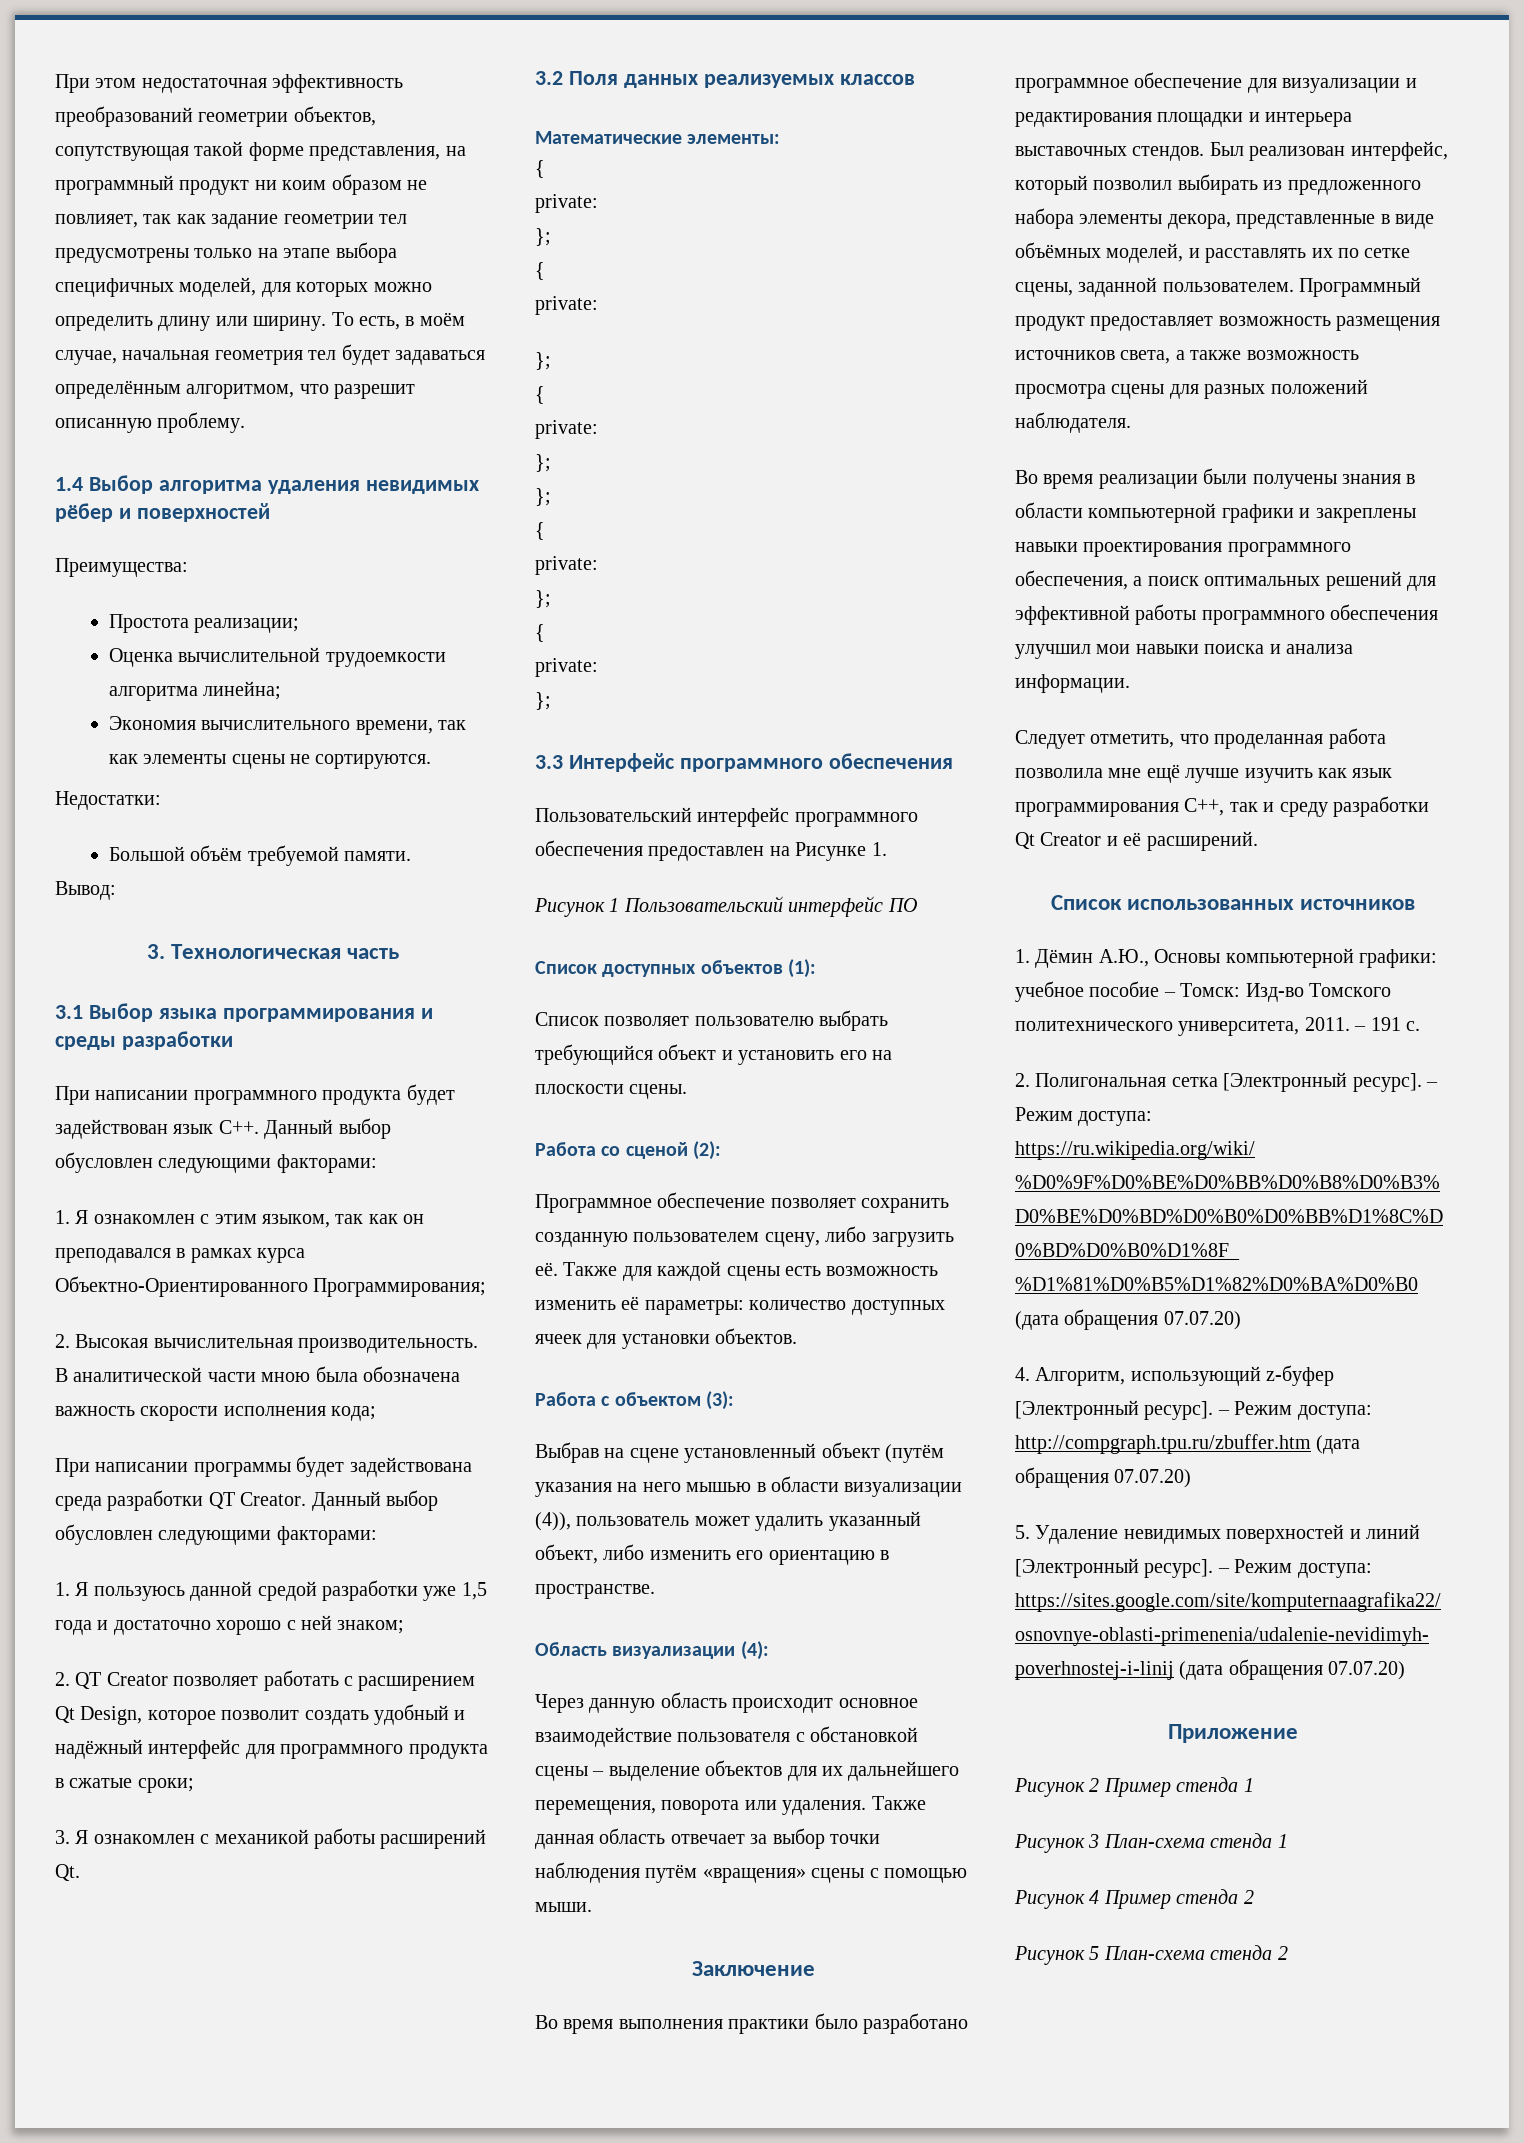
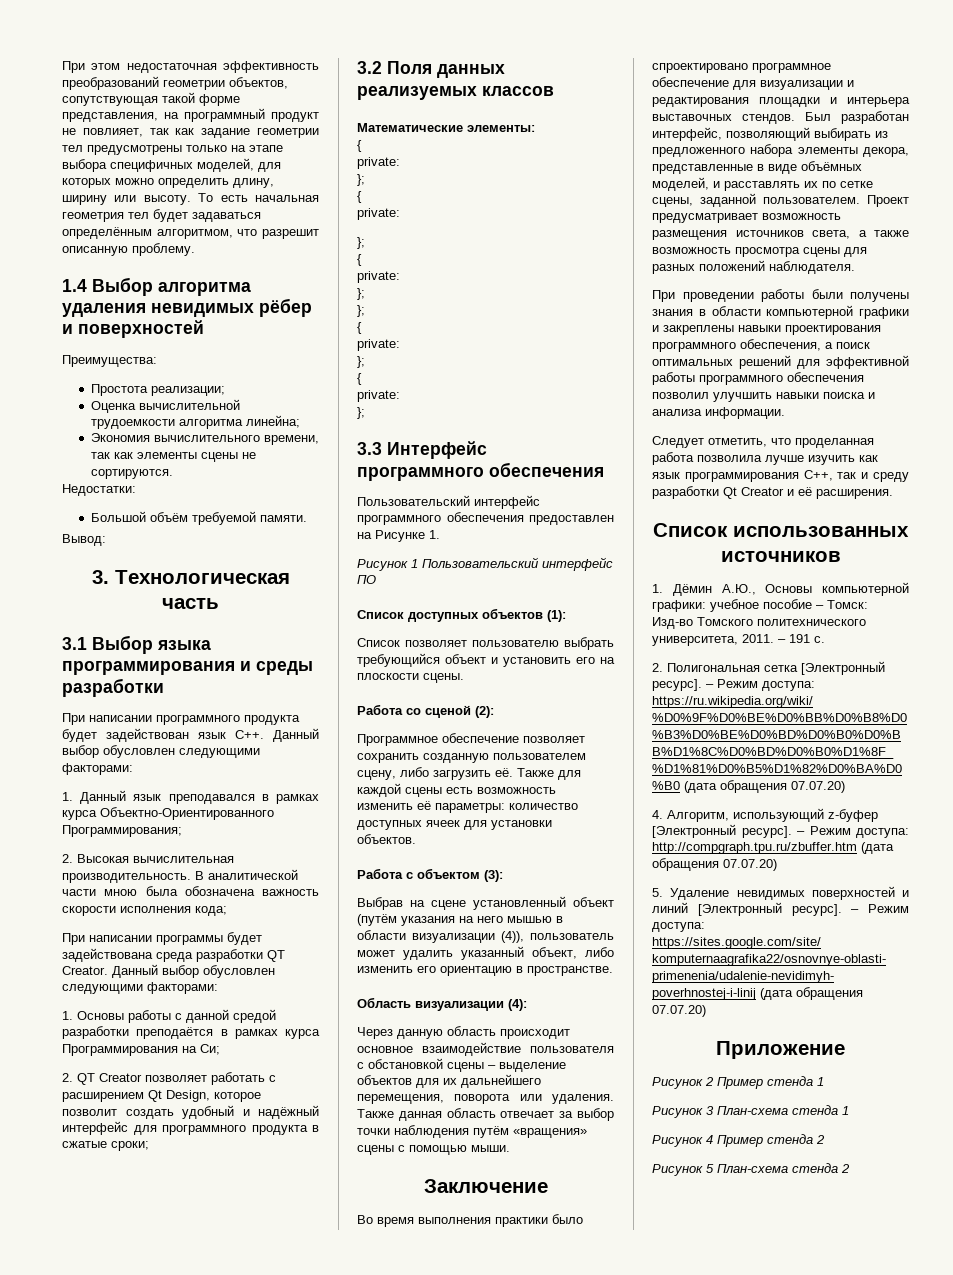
[254,174,402,195] ни коим образом -> (319, 117) none
[158,312,465,331] [55,350,117,365] длину или ширину. То есть, в моём случае, -> [233,178,274,188] [62,193,248,205] длину, ширину или высоту. То есть
[75,1210,425,1228] Я ознакомлен с этим языком, так как он -> [80,790,162,804] Данный язык
[75,1580,487,1601] [55,1615,405,1635] Я пользуюсь данной средой разработки уже 1,5 года и достаточно хорошо с ней знаком; -> [77,1009,276,1023] [62,1026,320,1039] [62,1044,220,1056] Основы работы с данной средой разработки преподаётся в рамках курса Программирования на Си;
[55,1828,487,1849] [55,1864,80,1881] // 3. Я ознакомлен с механикой работы расширений Qt. -> (149, 1146) none
[863,2013,968,2034] разработано -> [652,63,748,73] спроектировано
[1249,141,1448,161] [1015,175,1173,195] реализован интерфейс, который позволил -> [841,111,909,124] [652,127,810,141] разработан интерфейс, позволяющий
[1299,277,1422,297] [1015,316,1214,331] Программный продукт предоставляет -> [867,195,909,207] [652,213,758,223] Проект предусматривает
[1015,470,1198,489] Во время реализации -> [652,289,804,302] При проведении работы
[1015,644,1131,659] улучшил мои -> [652,392,772,402] позволил улучшить
[1108,764,1180,783] мне ещё -> (762, 458) none
[1146,831,1258,851] расширений. -> [816,489,893,499] расширения.

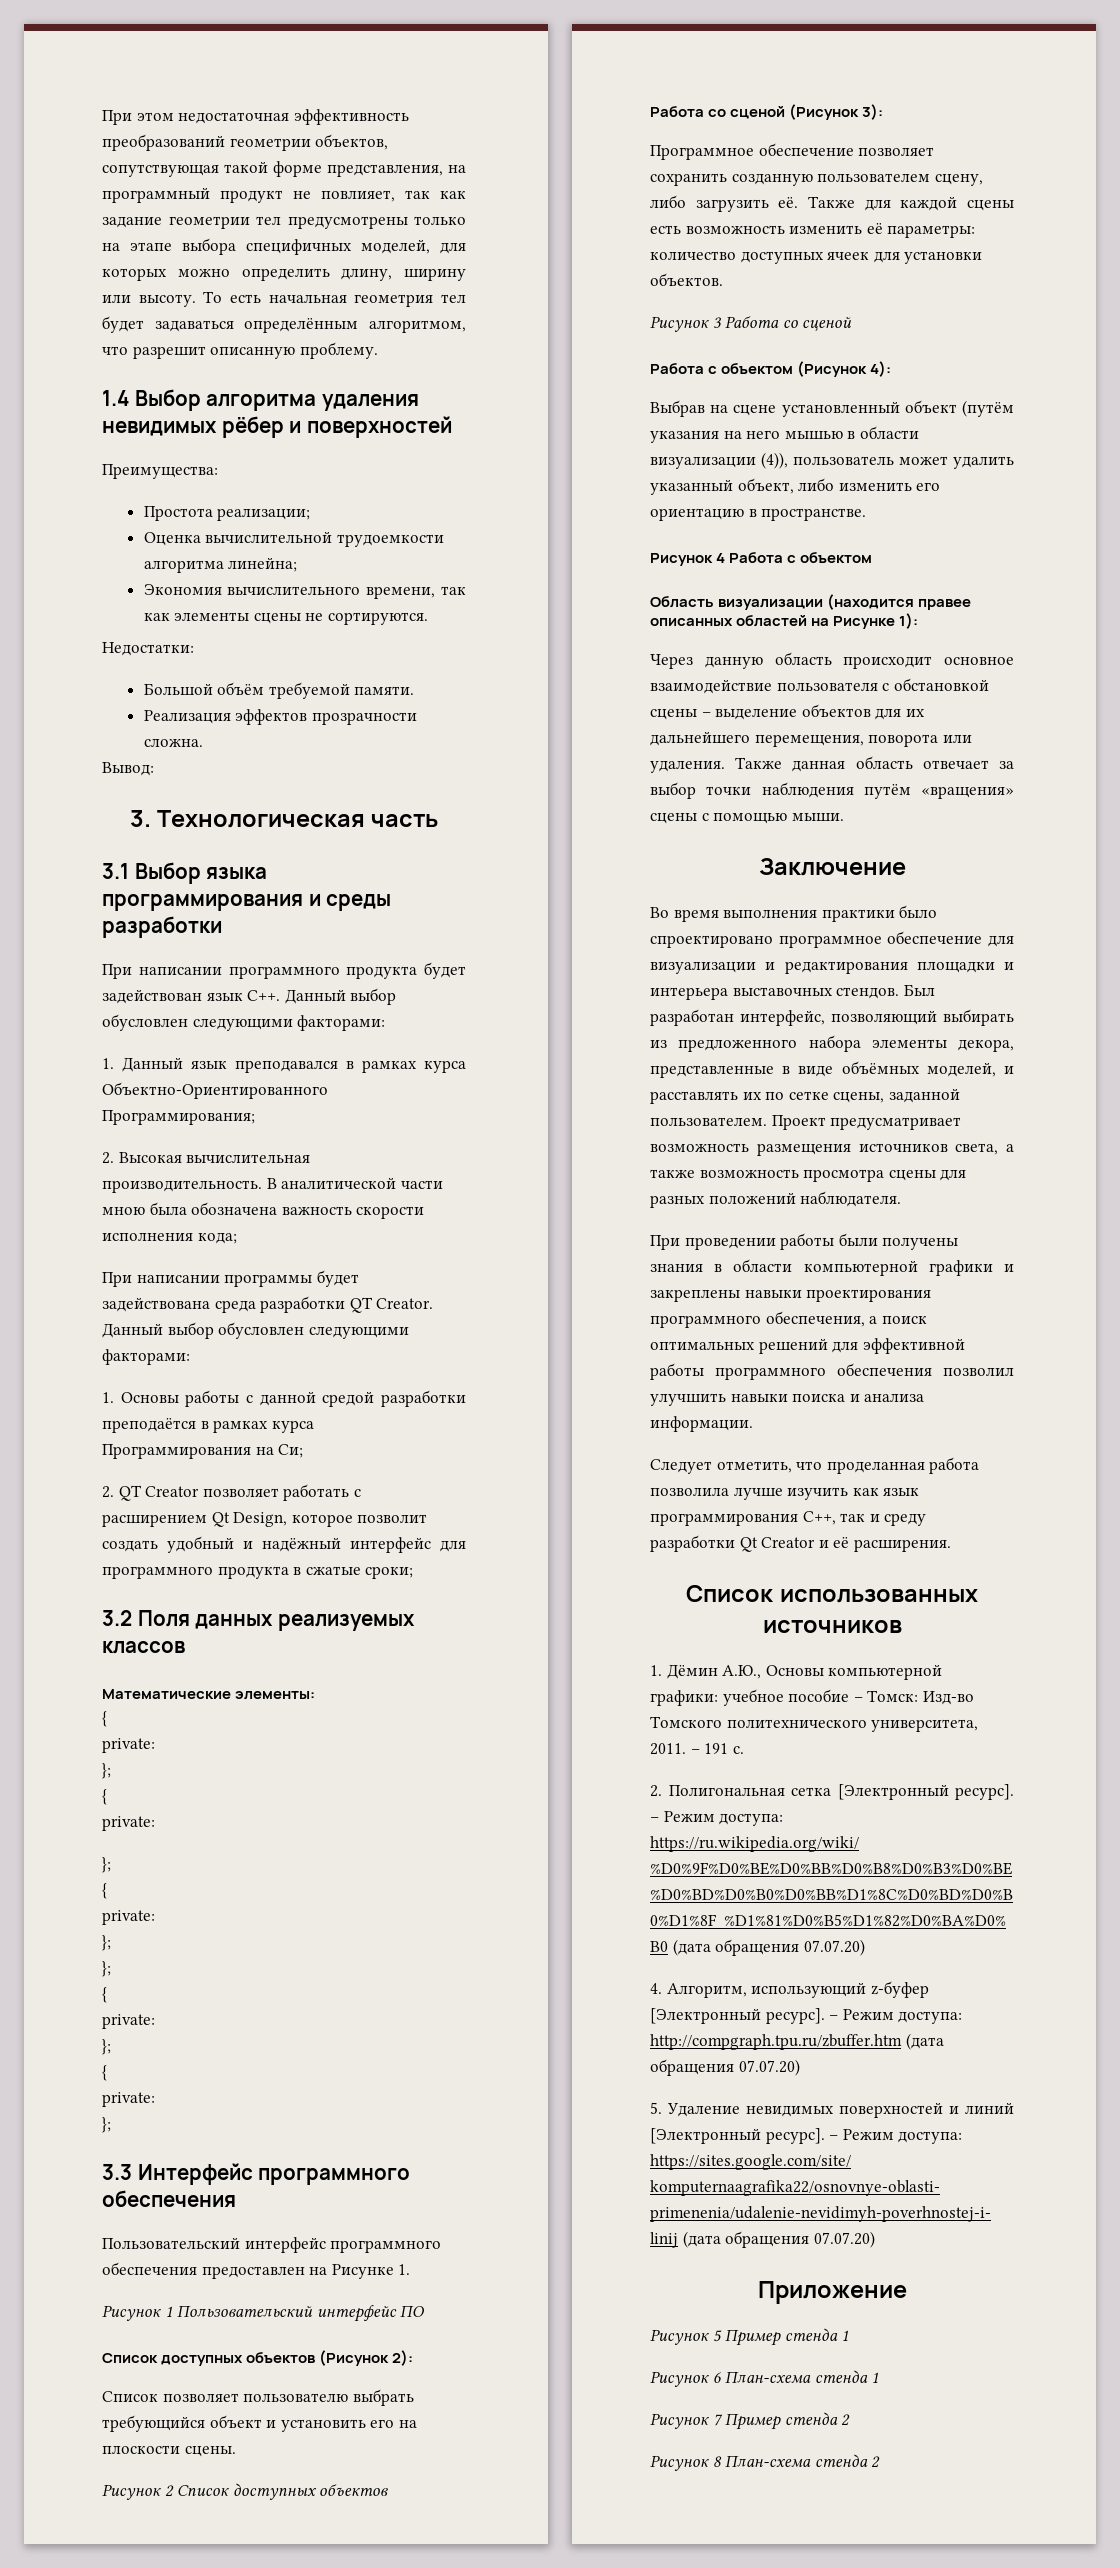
(307, 518) none -> [143,709,417,725] [143,738,203,747] // Реализация эффектов прозрачности сложна.
[547,610,566,622] (1): -> [319,2350,414,2366] (Рисунок 2):
[357,704,494,718] // Работа со сценой (2): -> [102,2483,389,2500] [650,104,884,120] // Рисунок 2 Список доступных объектов // Работа со сценой (Рисунок 3):
[357,868,503,882] // Работа с объектом (3): -> [650,316,853,332] [650,361,892,377] // Рисунок 3 Работа со сценой // Работа с объектом (Рисунок 4):
[357,997,527,1011] Область визуализации (4): -> [650,552,873,566] [650,594,972,610] [650,613,919,629] Рисунок 4 Работа с объектом // Область визуализации (находится правее описанных областей на Рисунке 1):
[705,1077,714,1086] 2 -> [712,2330,722,2342] 5
[706,1106,714,1115] 3 -> [712,2372,722,2383] 6
[706,1135,713,1144] 4 -> [712,2414,723,2426] 7
[706,1164,714,1173] 5 -> [712,2456,722,2467] 8

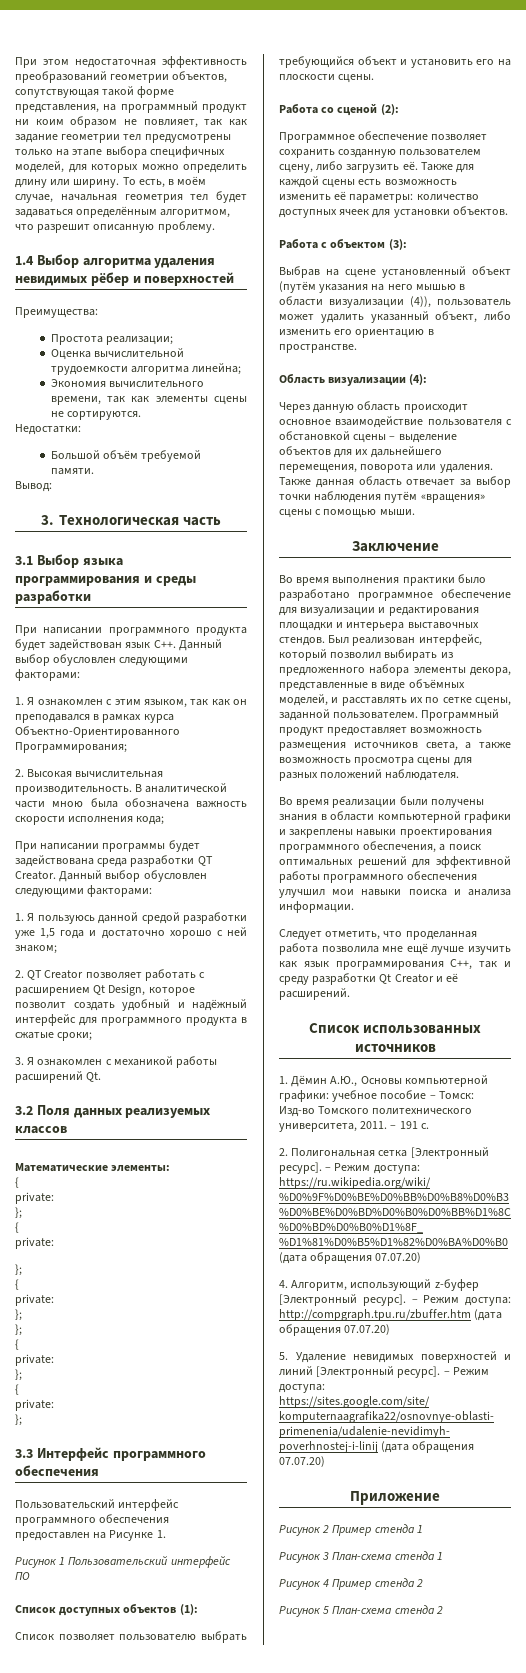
(283, 196) none -> [15,116,118,128] ни коим образом
[341,268,466,281] [102,291,261,307] длину, ширину или высоту. То есть -> [15,176,207,188] [15,194,53,203] длину или ширину. То есть, в моём случае,
[143,709,417,725] [143,738,203,747] // Реализация эффектов прозрачности сложна. -> (94, 471) none
[122,1057,227,1072] Данный язык -> [27,697,247,708] Я ознакомлен с этим языком, так как он
[120,1390,466,1407] [102,1418,314,1433] [102,1444,304,1459] Основы работы с данной средой разработки преподаётся в рамках курса Программирования на Си; -> [27,912,248,924] [15,927,247,939] [15,945,57,954] Я пользуюсь данной средой разработки уже 1,5 года и достаточно хорошо с ней знаком;
(414, 1572) none -> [15,1056,218,1068] [15,1071,102,1083] // 3. Я ознакомлен с механикой работы расширений Qt.
[319,2350,414,2366] (Рисунок 2): -> [179,1604,198,1615] (1):
[102,2483,389,2500] [650,104,884,120] // Рисунок 2 Список доступных объектов // Работа со сценой (Рисунок 3): -> [279,103,399,116] // Работа со сценой (2):
[650,316,853,332] [650,361,892,377] // Рисунок 3 Работа со сценой // Работа с объектом (Рисунок 4): -> [279,238,407,250] // Работа с объектом (3):
[650,552,873,566] [650,594,972,610] [650,613,919,629] Рисунок 4 Работа с объектом // Область визуализации (находится правее описанных областей на Рисунке 1): -> [279,373,428,386] Область визуализации (4):
[650,935,773,948] спроектировано -> [279,589,350,601] разработано
[650,1009,937,1026] разработан интерфейс, позволяющий -> [352,634,482,646] [279,649,382,661] реализован интерфейс, который позволил
[771,1115,962,1130] Проект предусматривает -> [421,709,500,721] [279,727,408,736] Программный продукт предоставляет
[650,1233,835,1250] При проведении работы -> [279,797,397,808] Во время реализации
[943,1367,1014,1376] [650,1393,726,1406] позволил улучшить -> [279,889,355,898] улучшил мои
(729, 1491) none -> [382,943,428,955] мне ещё
[853,1539,951,1552] расширения. -> [279,988,350,1000] расширений.
[712,2330,722,2342] 5 -> [322,1525,330,1533] 2
[712,2372,722,2383] 6 -> [322,1552,330,1560] 3
[712,2414,723,2426] 7 -> [323,1579,330,1587] 4
[712,2456,722,2467] 8 -> [323,1606,330,1614] 5

